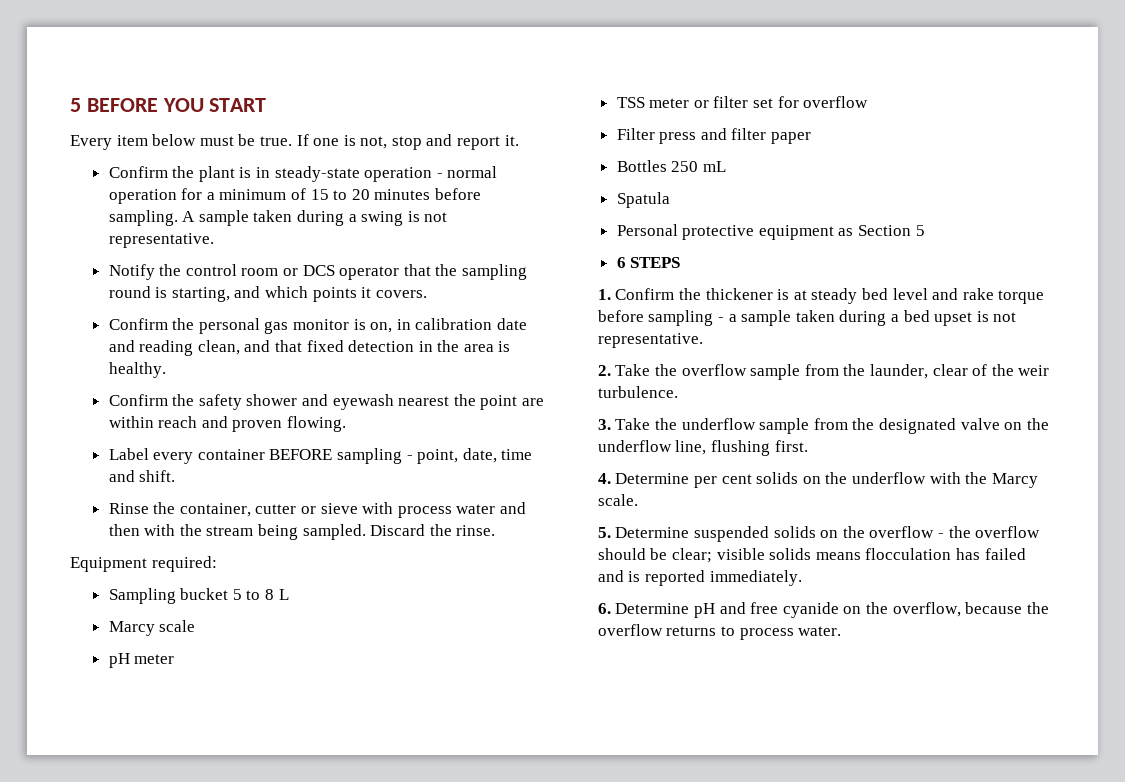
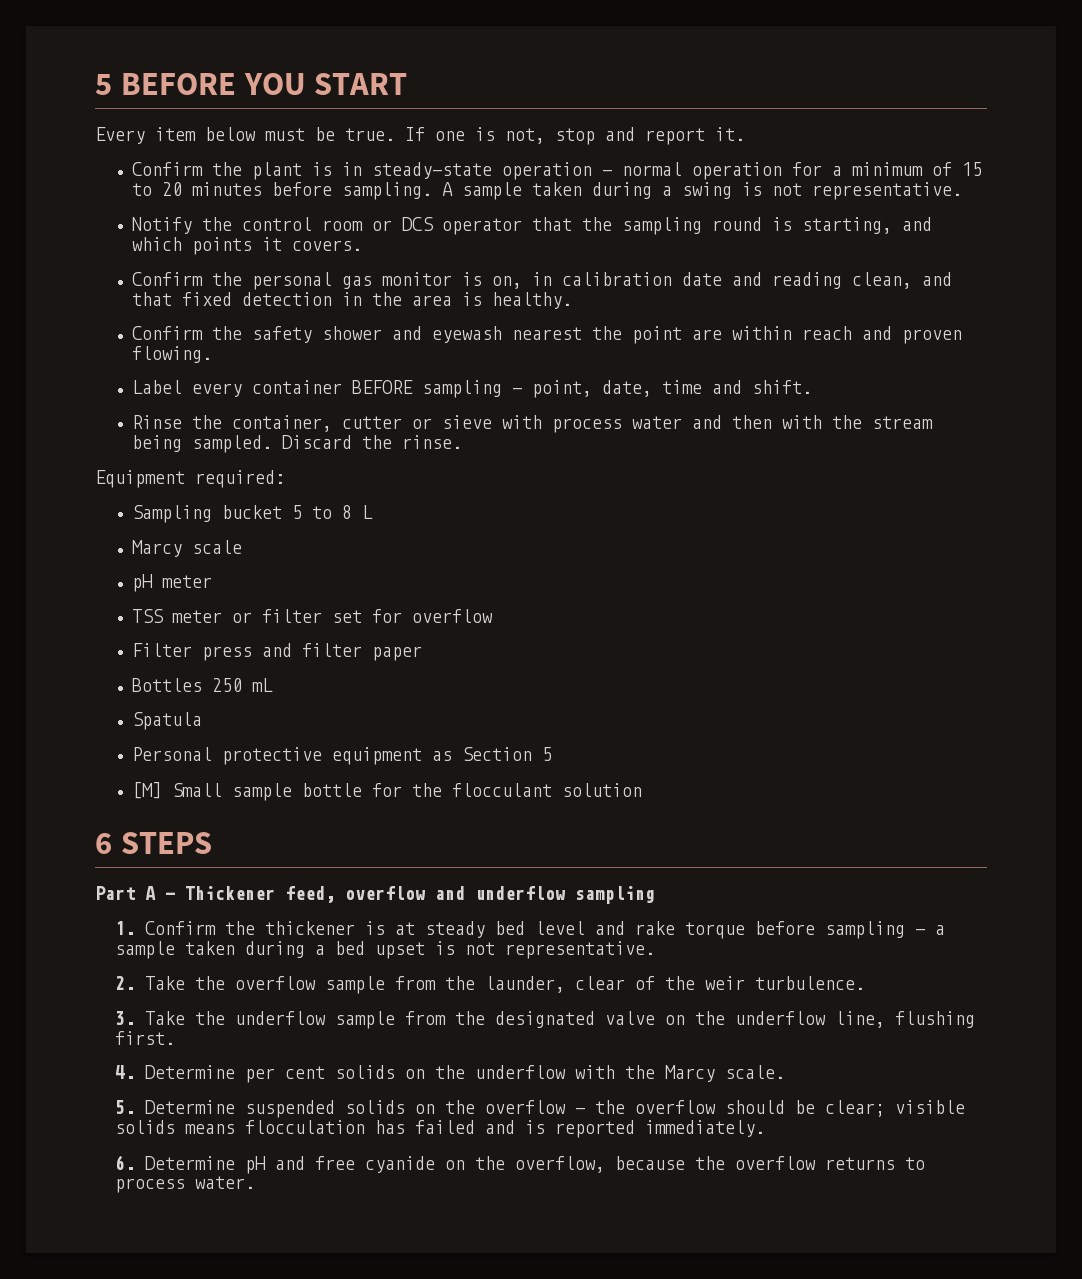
[616,257,681,268] 6 STEPS -> [131,782,642,801] [95,832,212,854] [95,886,655,904] [M] Small sample bottle for the flocculant solution // 6 STEPS // Part A - Thickener feed, overflow and underflow sampling

